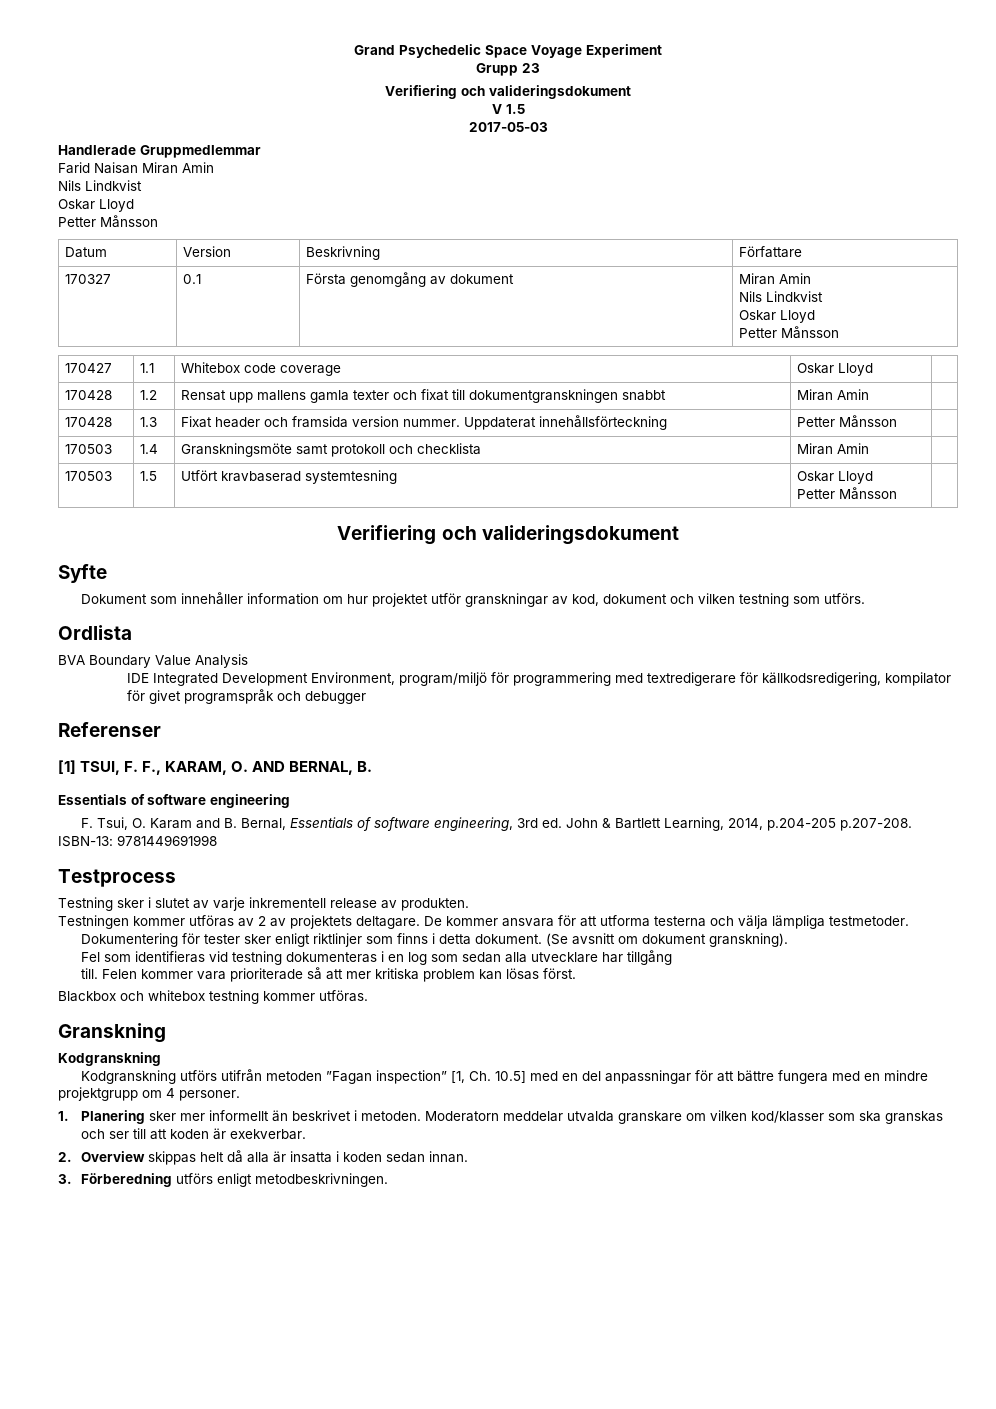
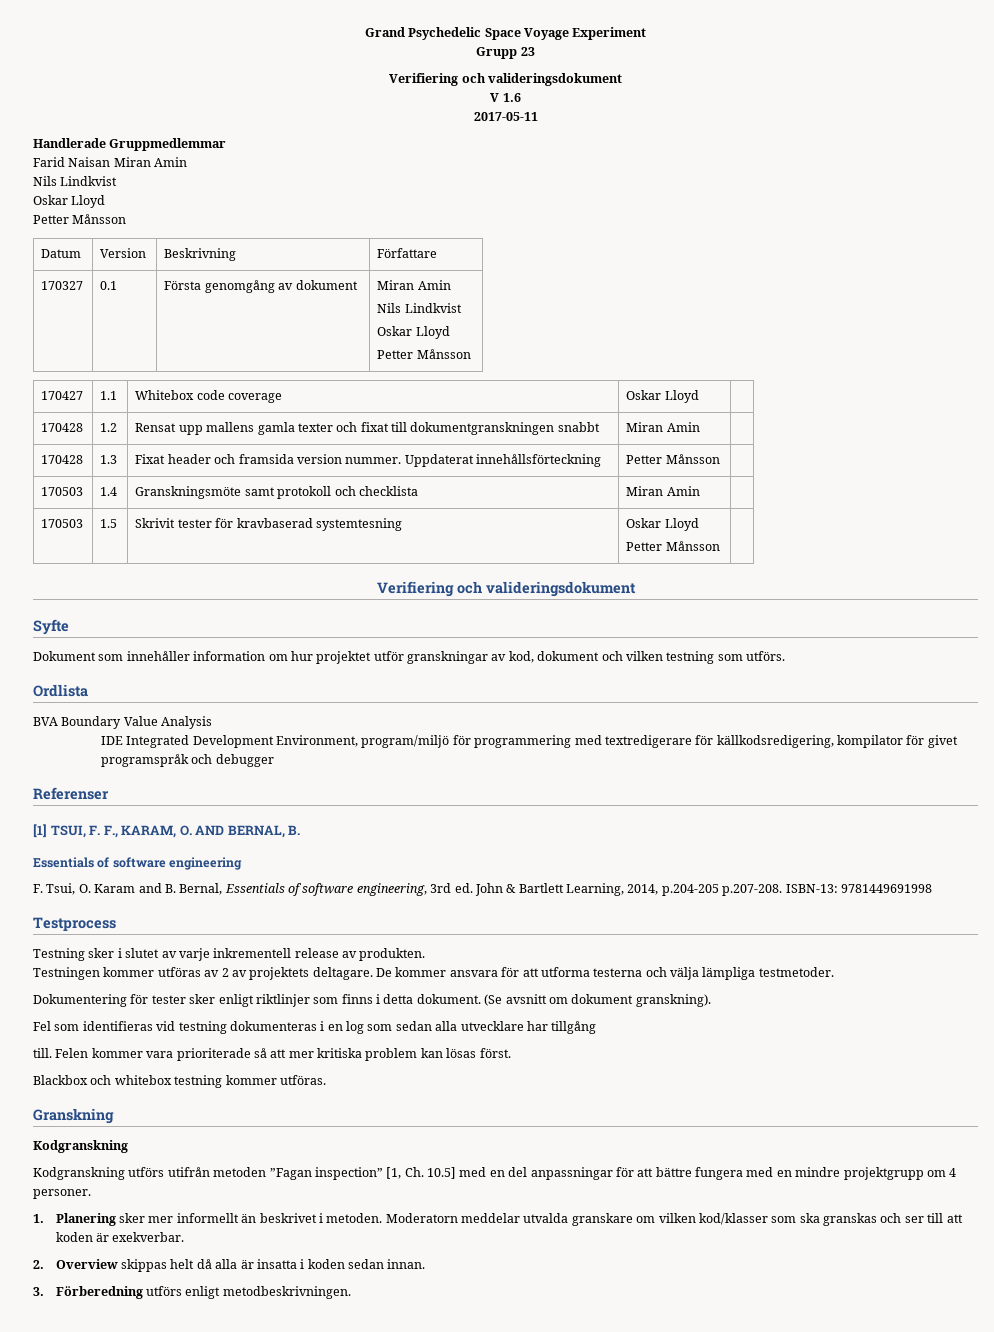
[505,104,525,114] [468,122,548,132] 1.5 // 2017-05-03 -> [502,93,521,102] [473,112,538,121] 1.6 // 2017-05-11
[181,470,219,481] Utfört -> [135,518,234,528] Skrivit tester för

